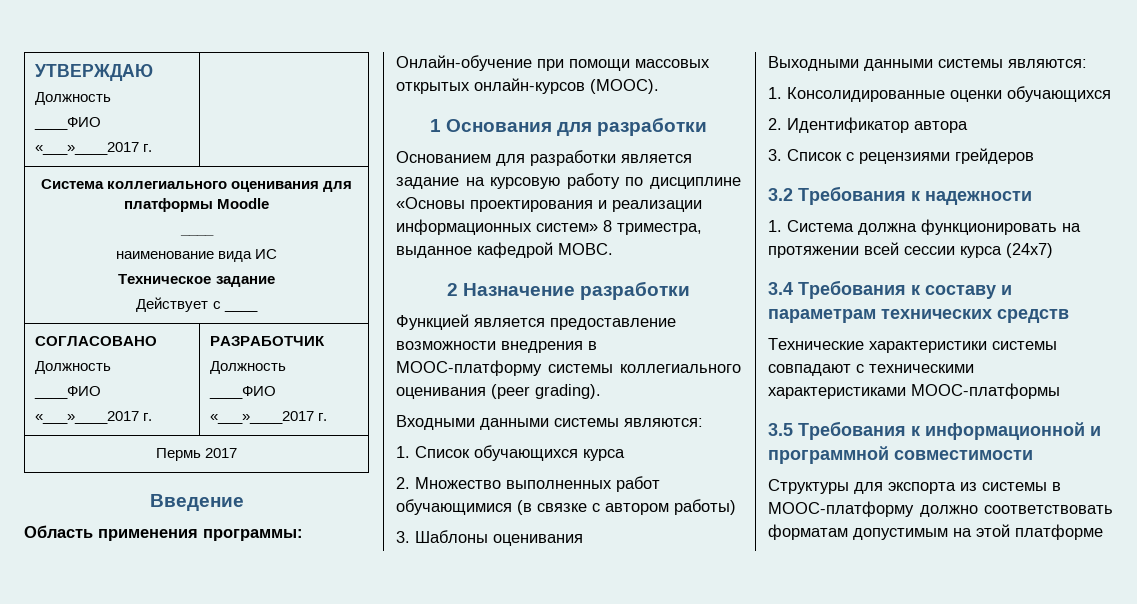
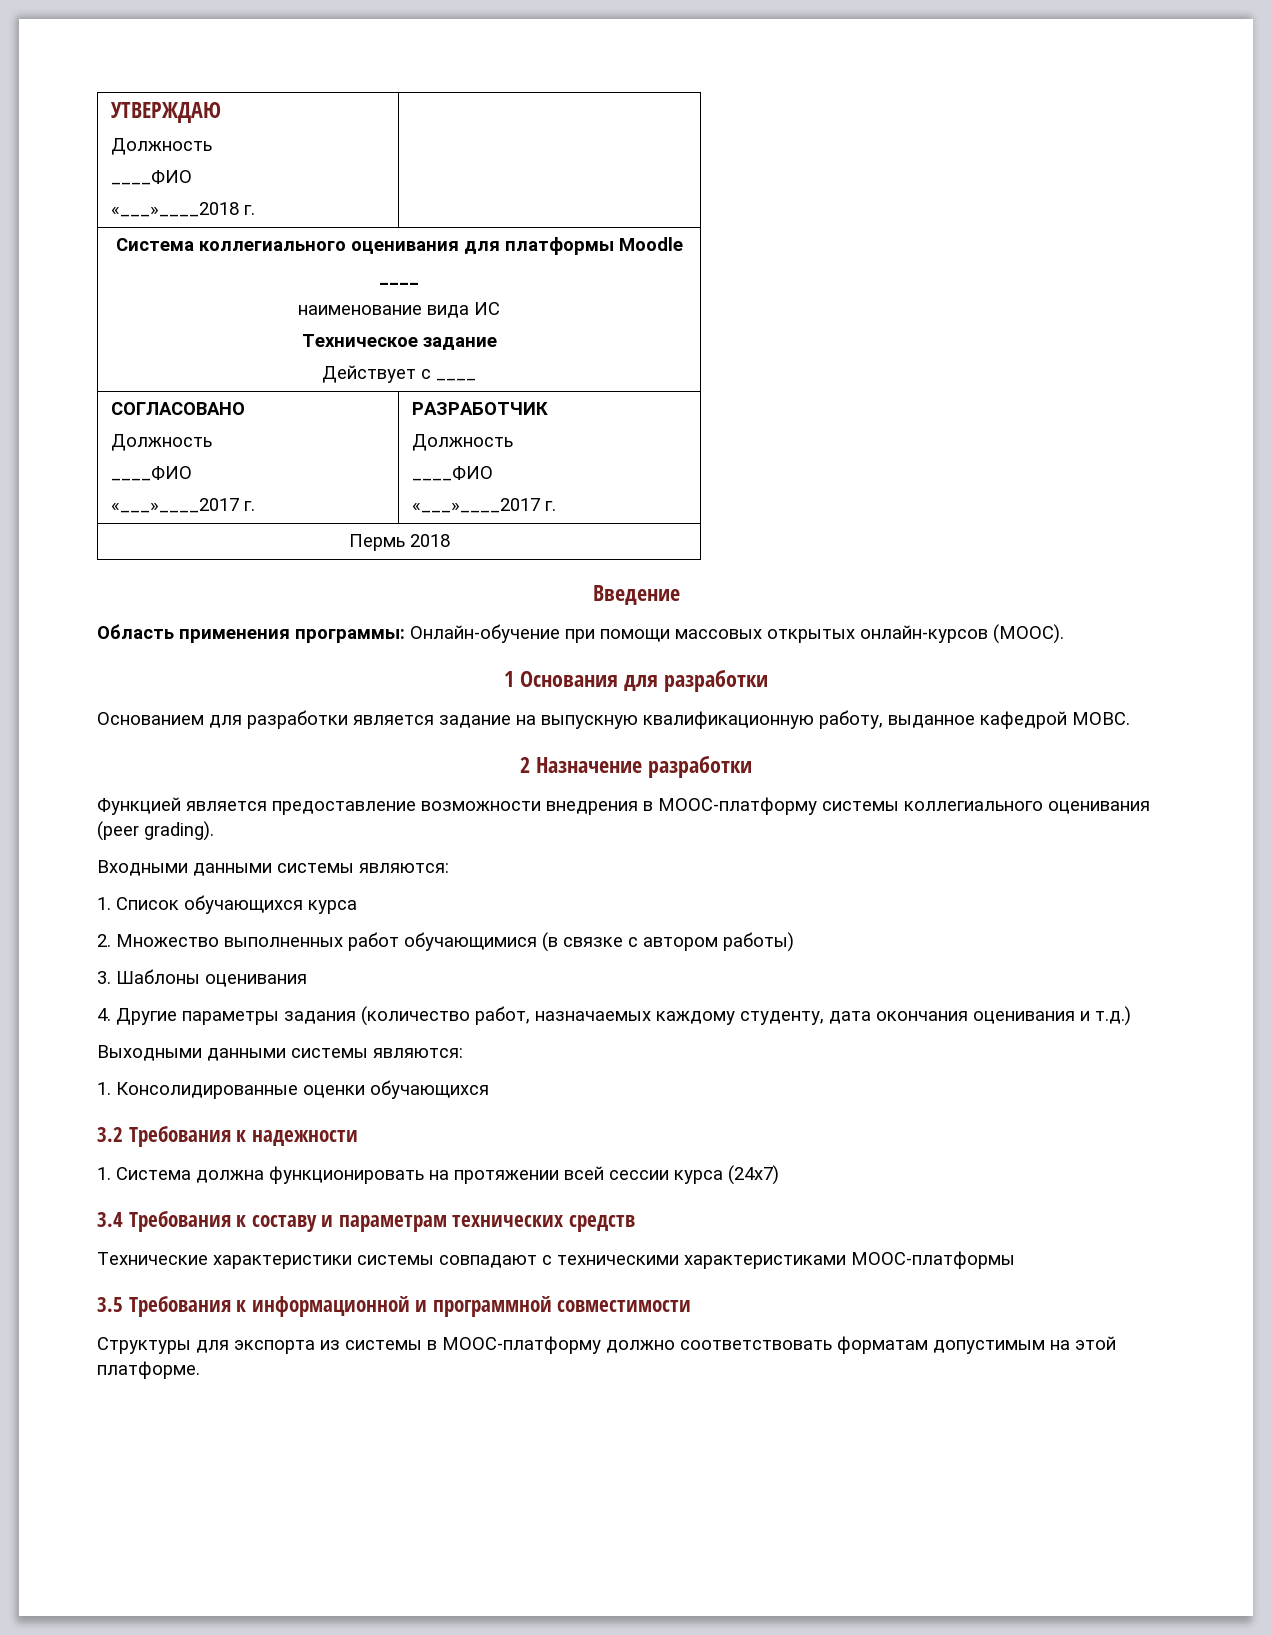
[34,142,139,155] «___»____2017 -> [111,202,240,217] «___»____2018
[205,448,238,458] 2017 -> [409,534,450,547] 2018
[490,173,741,189] [396,197,702,212] [396,219,702,235] курсовую работу по дисциплине «Основы проектирования и реализации информационных систем» 8 триместра, -> [541,710,883,729] выпускную квалификационную работу,
(583, 540) none -> [97,1006,1131,1026] // 4. Другие параметры задания (количество работ, назначаемых каждому студенту, дата окончания оценивания и т.д.)
[768,117,968,133] [768,148,1034,164] // 2. Идентификатор автора // 3. Список с рецензиями грейдеров -> (489, 1089) none
[1015,524,1103,540] платформе -> [97,1361,200,1379] платформе.

